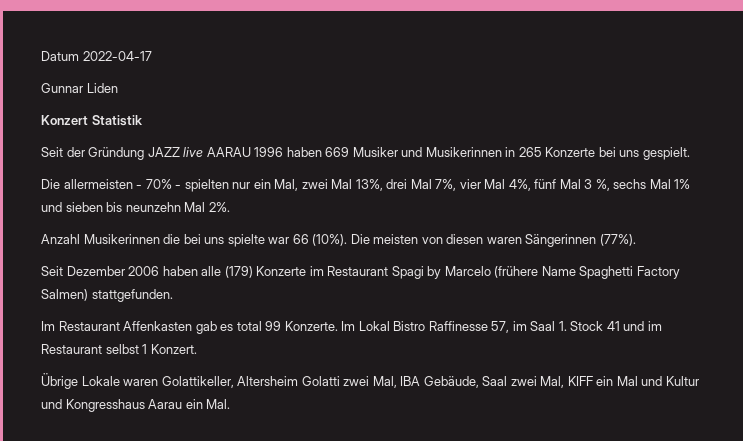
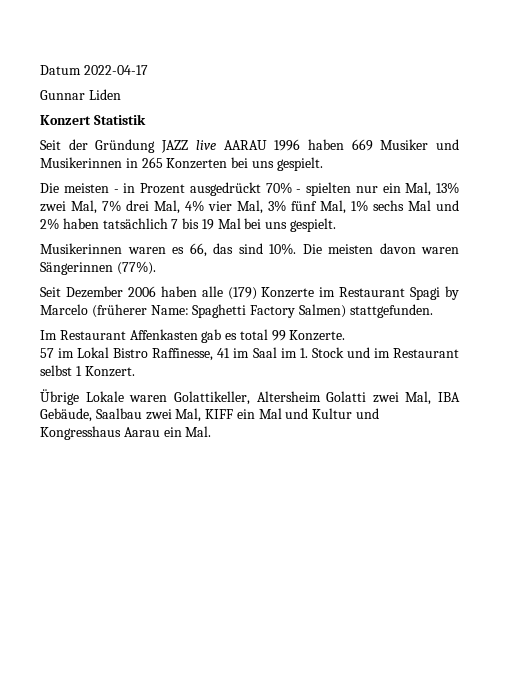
[545,147,596,157] Konzerte -> [166,158,228,169] Konzerten
[63,179,143,189] allermeisten - -> [63,182,261,196] meisten - in Prozent ausgedrückt
[301,179,691,191] [41,202,230,212] [41,234,484,247] zwei Mal 13%, drei Mal 7%, vier Mal 4%, fünf Mal 3 %, sechs Mal 1% und sieben bis neunzehn Mal 2%. // Anzahl Musikerinnen die bei uns spielte war 66 (10%). Die meisten von diesen -> [436,182,459,194] [40,200,459,214] [40,218,337,232] [40,243,416,257] 13% zwei Mal, 7% drei Mal, 4% vier Mal, 3% fünf Mal, 1% sechs Mal und 2% haben tatsächlich 7 bis 19 Mal bei uns gespielt. // Musikerinnen waren es 66, das sind 10%. Die meisten davon
[494,266,576,278] (frühere Name -> [91,304,189,318] (früherer Name:
[341,321,510,333] Im Lokal Bistro Raffinesse 57, -> [40,347,231,361] // 57 im Lokal Bistro Raffinesse, 41
(556, 326) none -> [280,348,297,358] im
[606,321,620,331] 41 -> (344, 352) none
[482,376,508,386] Saal -> [95,408,142,419] Saalbau

